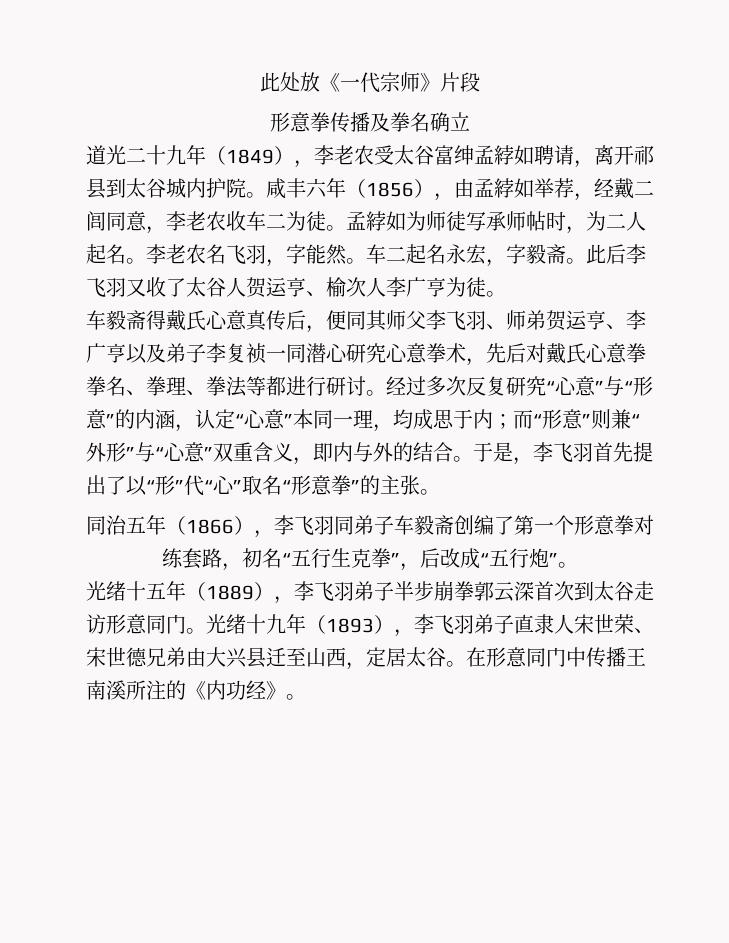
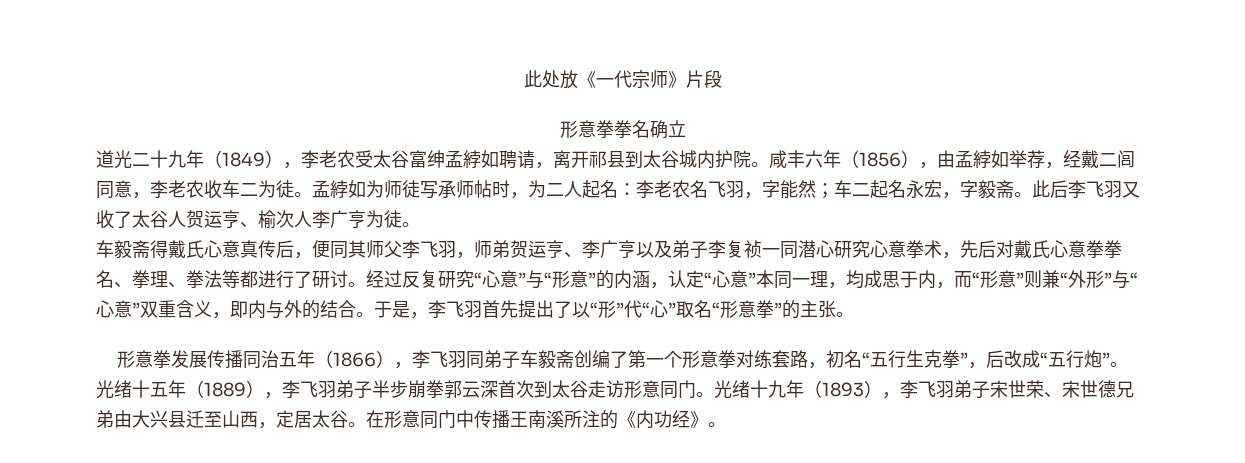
[330,112,390,132] 传播及 -> (614, 129) none
[126,258,146,264] 。 -> [618,183,636,196] ：
[346,258,366,264] 。 -> [816,183,834,199] ；
[486,324,506,329] 、 -> [456,252,474,259] ，
(326, 386) none -> [294,271,312,288] 了
[426,376,466,396] 多次 -> (402, 279) none
[493,414,513,429] ； -> [936,282,954,289] ，
(440, 492) none -> [117,350,243,369] 形意拳发展传播
[514,614,574,634] 直隶人 -> (990, 390) none

